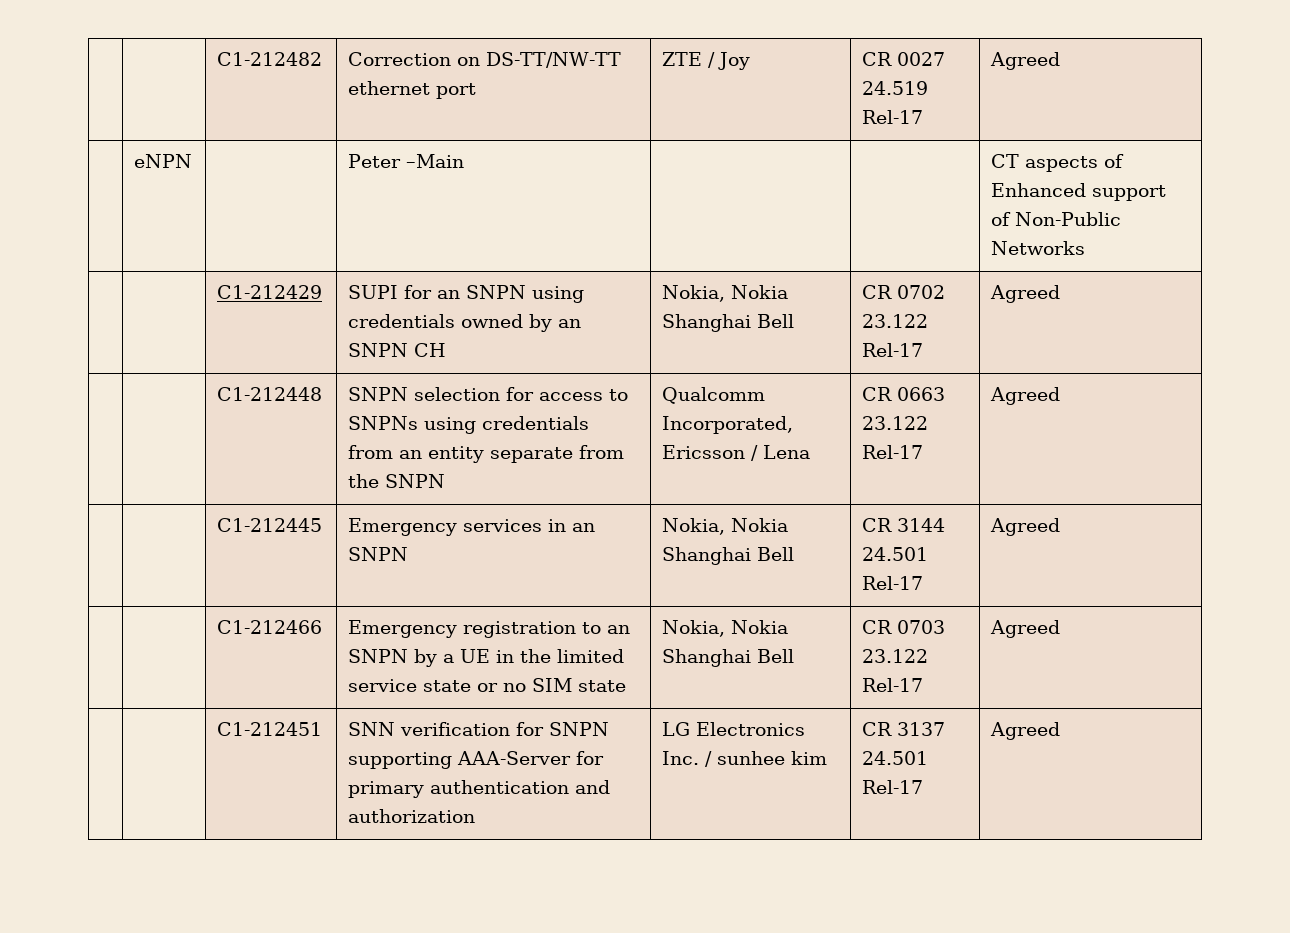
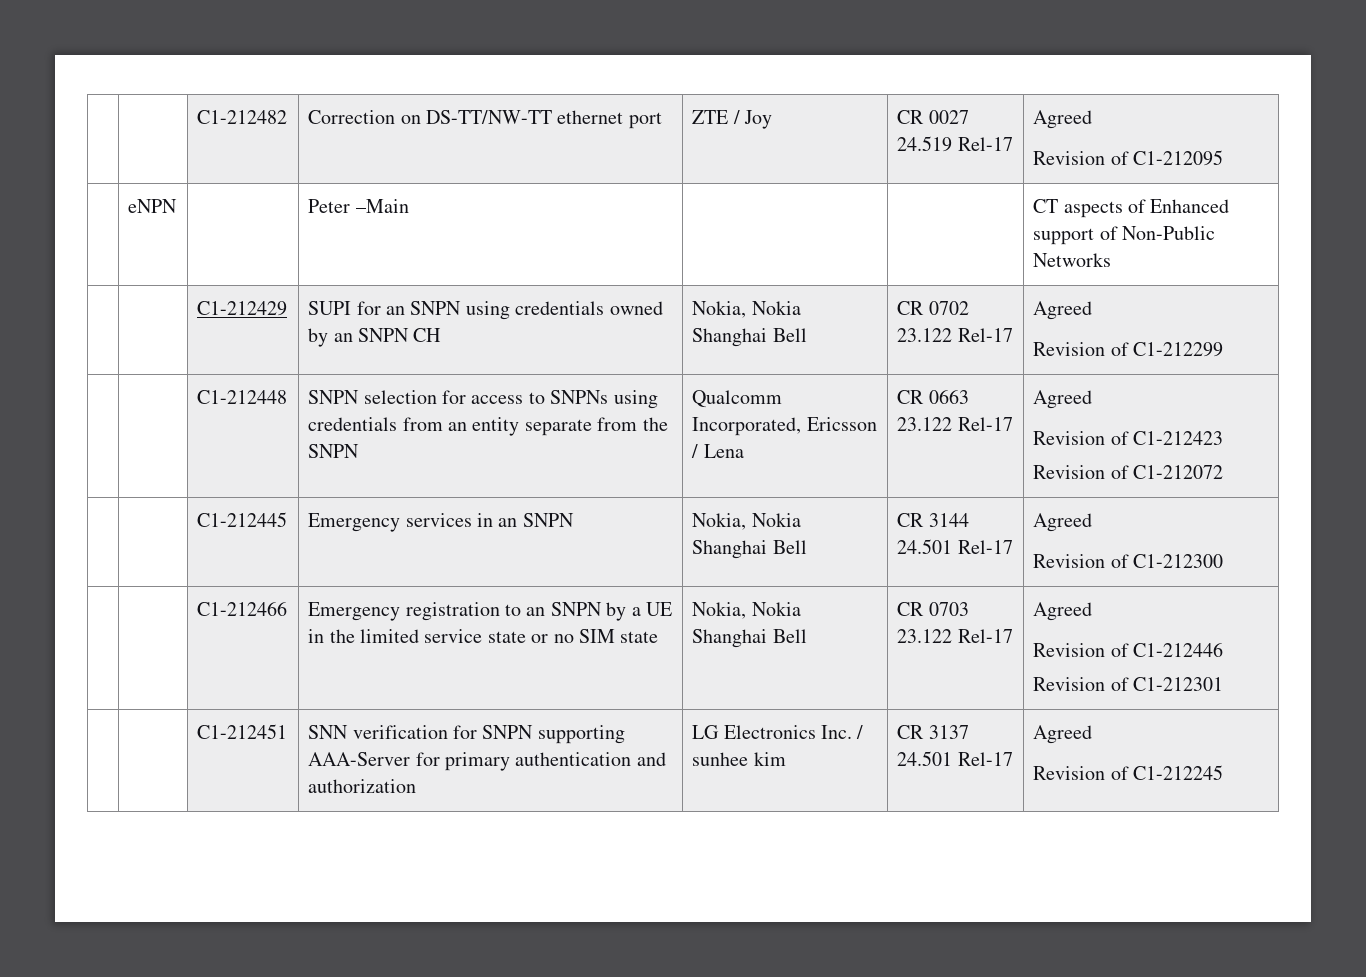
(1061, 61) none -> [1033,150,1223,166] // Revision of C1-212095
(1061, 294) none -> [1033,342,1223,357] // Revision of C1-212299
(1061, 396) none -> [1033,431,1223,445] [1033,465,1223,479] // Revision of C1-212423 // Revision of C1-212072
(1061, 527) none -> [1033,554,1223,568] // Revision of C1-212300
(1061, 629) none -> [1033,642,1223,657] [1033,677,1223,691] // Revision of C1-212446 // Revision of C1-212301
(1061, 731) none -> [1033,765,1223,780] // Revision of C1-212245

